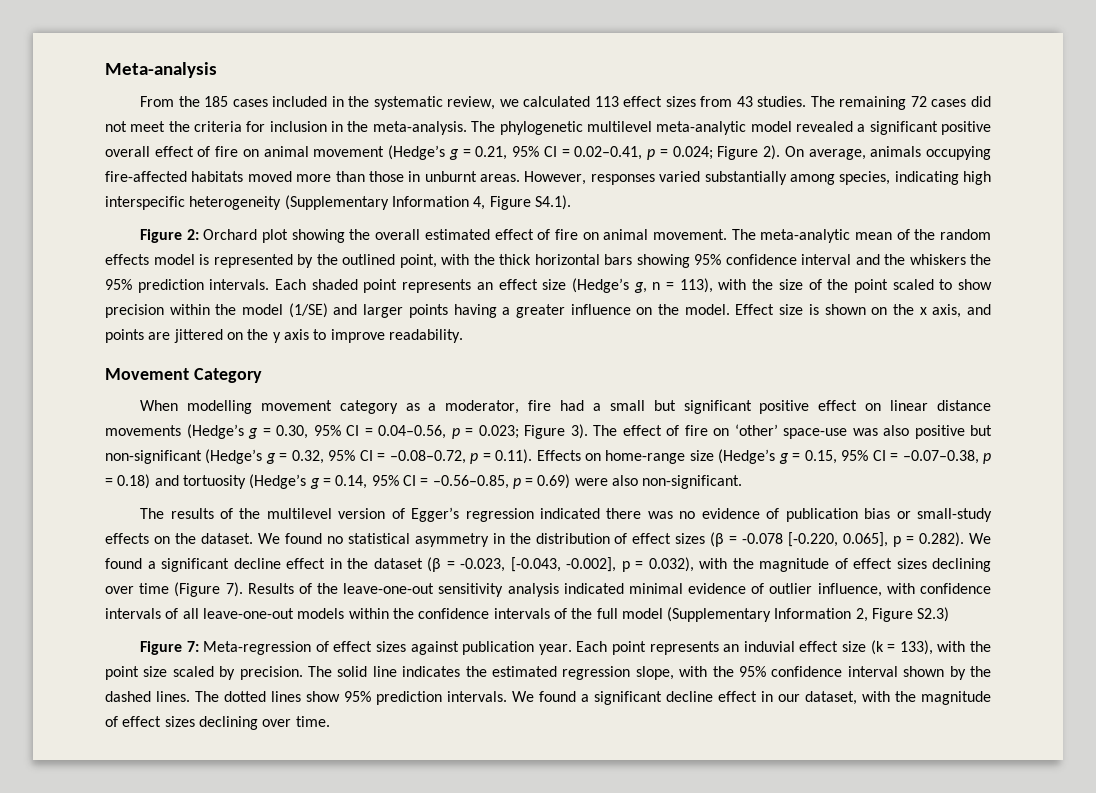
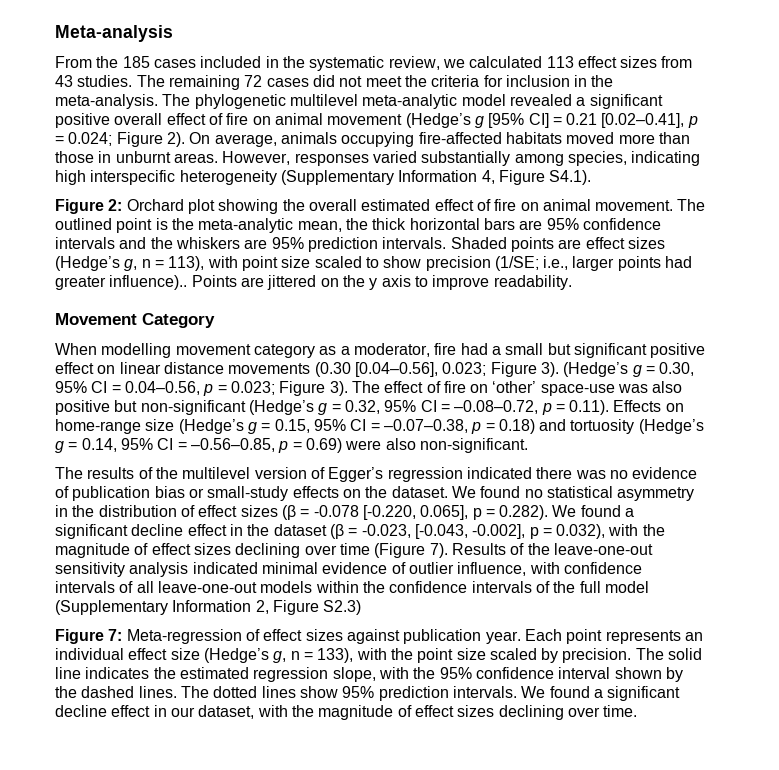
[462,146,643,160] = 0.21, 95% CI = 0.02–0.41, -> [488,113,685,128] [95% CI] = 0.21 [0.02–0.41],
[760,229,991,243] [105,254,469,268] meta-analytic mean of the random effects model is represented by the outlined point, with -> [55,218,342,233] outlined point is the meta-analytic mean,
[636,254,851,268] showing 95% confidence interval -> [519,218,661,230] [55,237,115,249] are 95% confidence intervals
[970,254,991,265] [105,279,567,293] the 95% prediction intervals. Each shaded point represents an effect size -> [244,237,665,252] are 95% prediction intervals. Shaded points are effect sizes
[752,279,992,293] [105,303,991,318] [105,329,144,343] the size of the point scaled to show precision within the model (1/SE) and larger points having a greater influence on the model. Effect size is shown on the x axis, and points -> [241,256,693,271] [55,275,237,290] point size scaled to show precision (1/SE; i.e., larger points had greater influence).. Points
(181, 430) none -> [314,362,559,377] (0.30 [0.04–0.56], 0.023; Figure 3).
[743,640,884,655] induvial effect size (k -> [55,648,300,663] individual effect size (Hedge’s g, n

